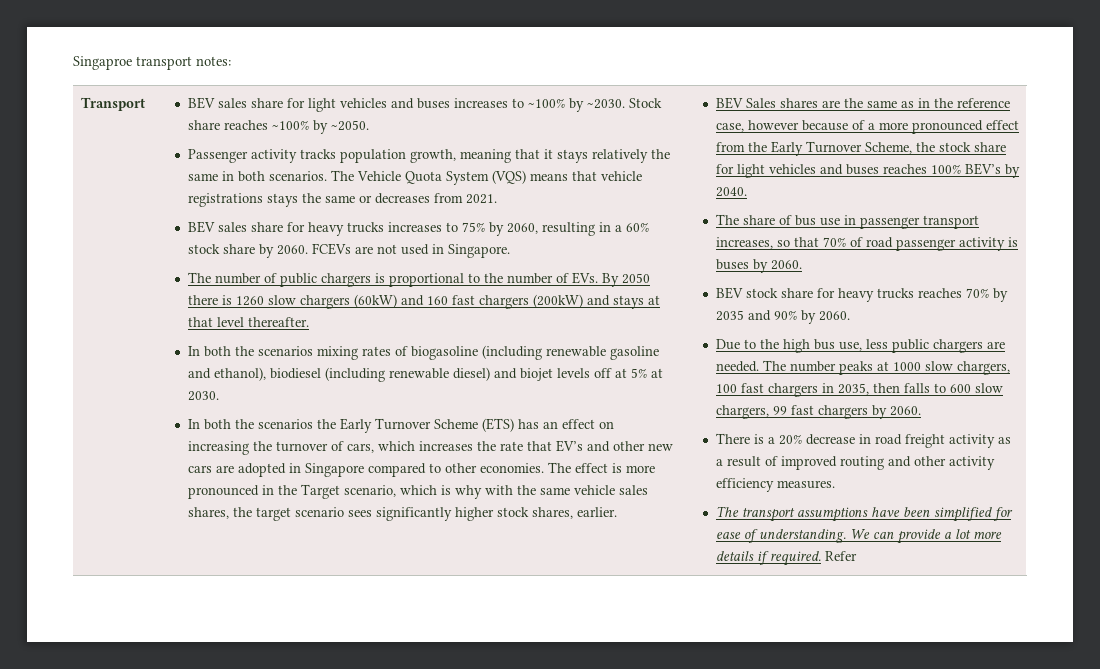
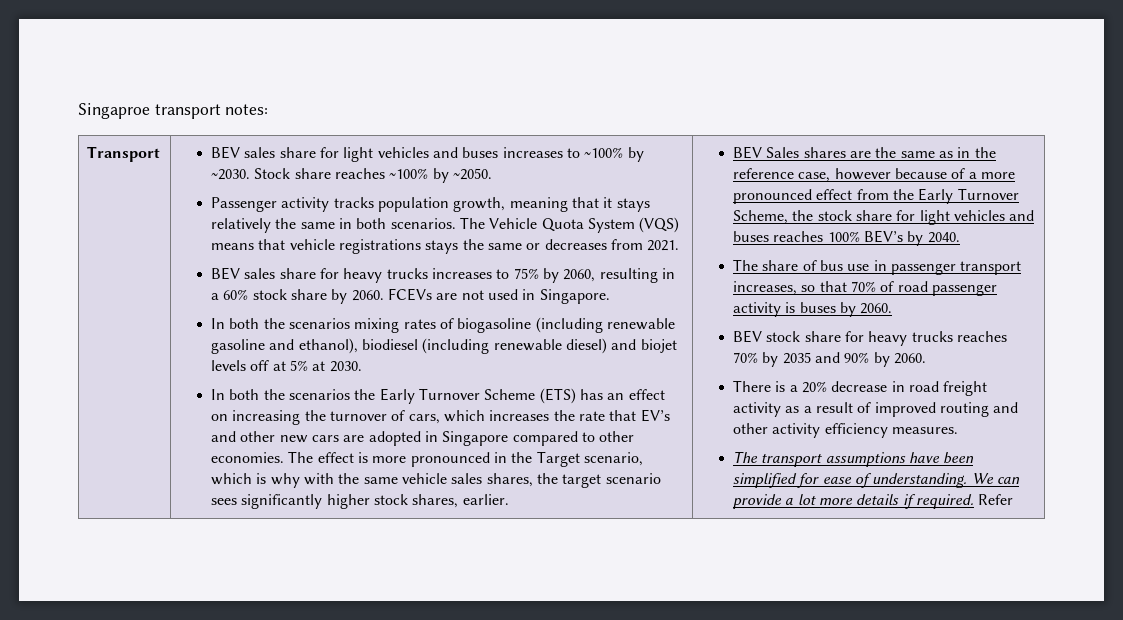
[188,272,651,287] [188,294,661,309] [188,317,310,327] // The number of public chargers is proportional to the number of EVs. By 2050 there is 1260 slow chargers (60kW) and 160 fast chargers (200kW) and stays at that level thereafter. -> (610, 296) none
[716,339,1006,353] [716,360,1011,375] [716,383,1004,397] [716,405,922,419] // Due to the high bus use, less public chargers are needed. The number peaks at 1000 slow chargers, 100 fast chargers in 2035, then falls to 600 slow chargers, 99 fast chargers by 2060. -> (926, 358) none

